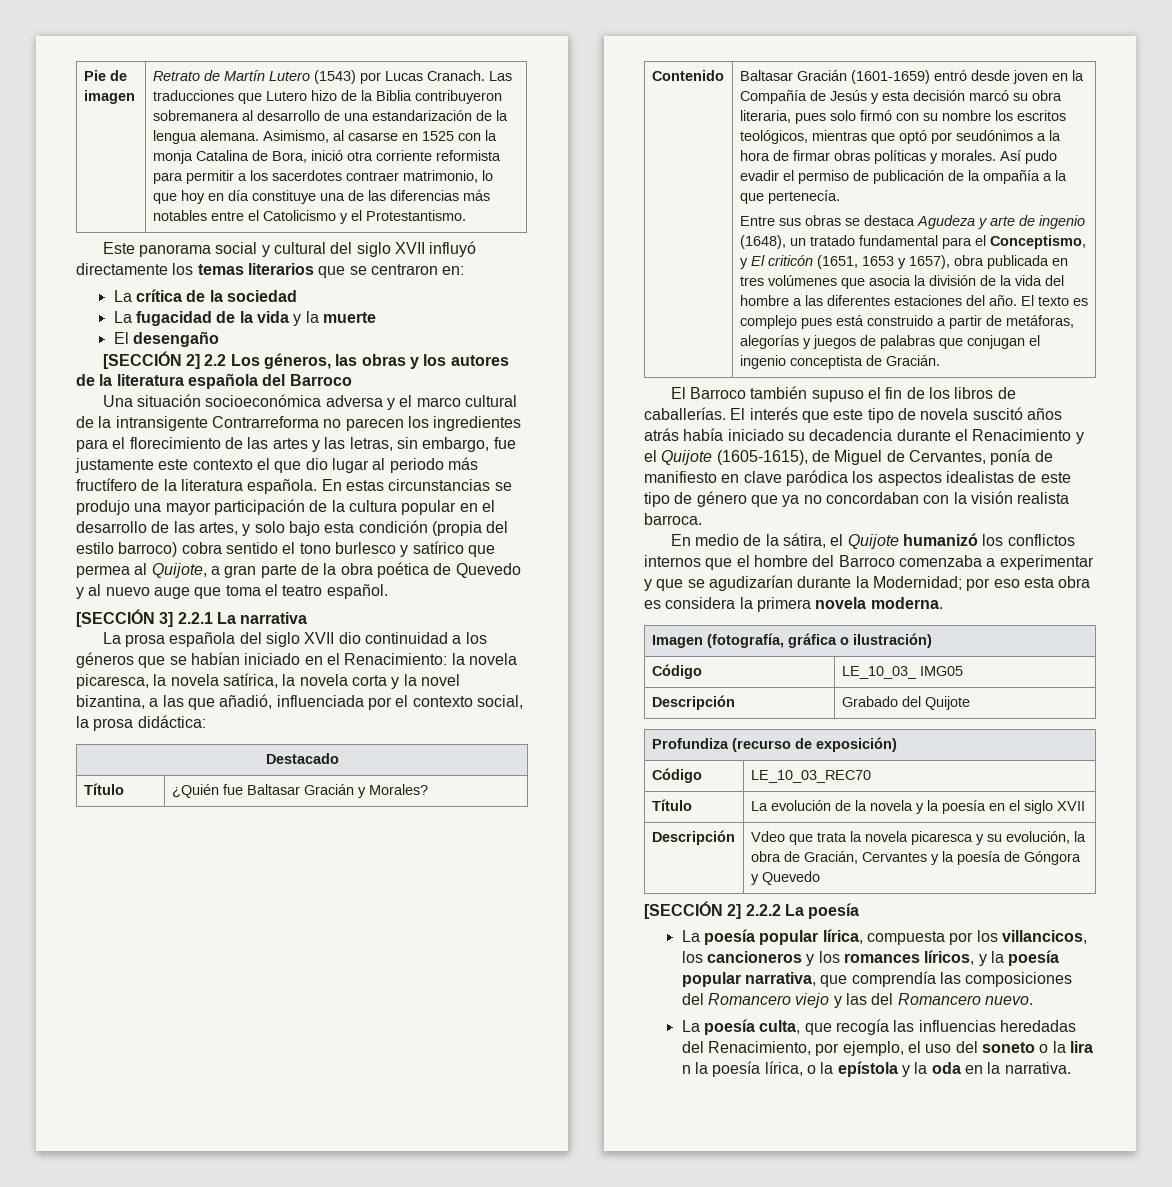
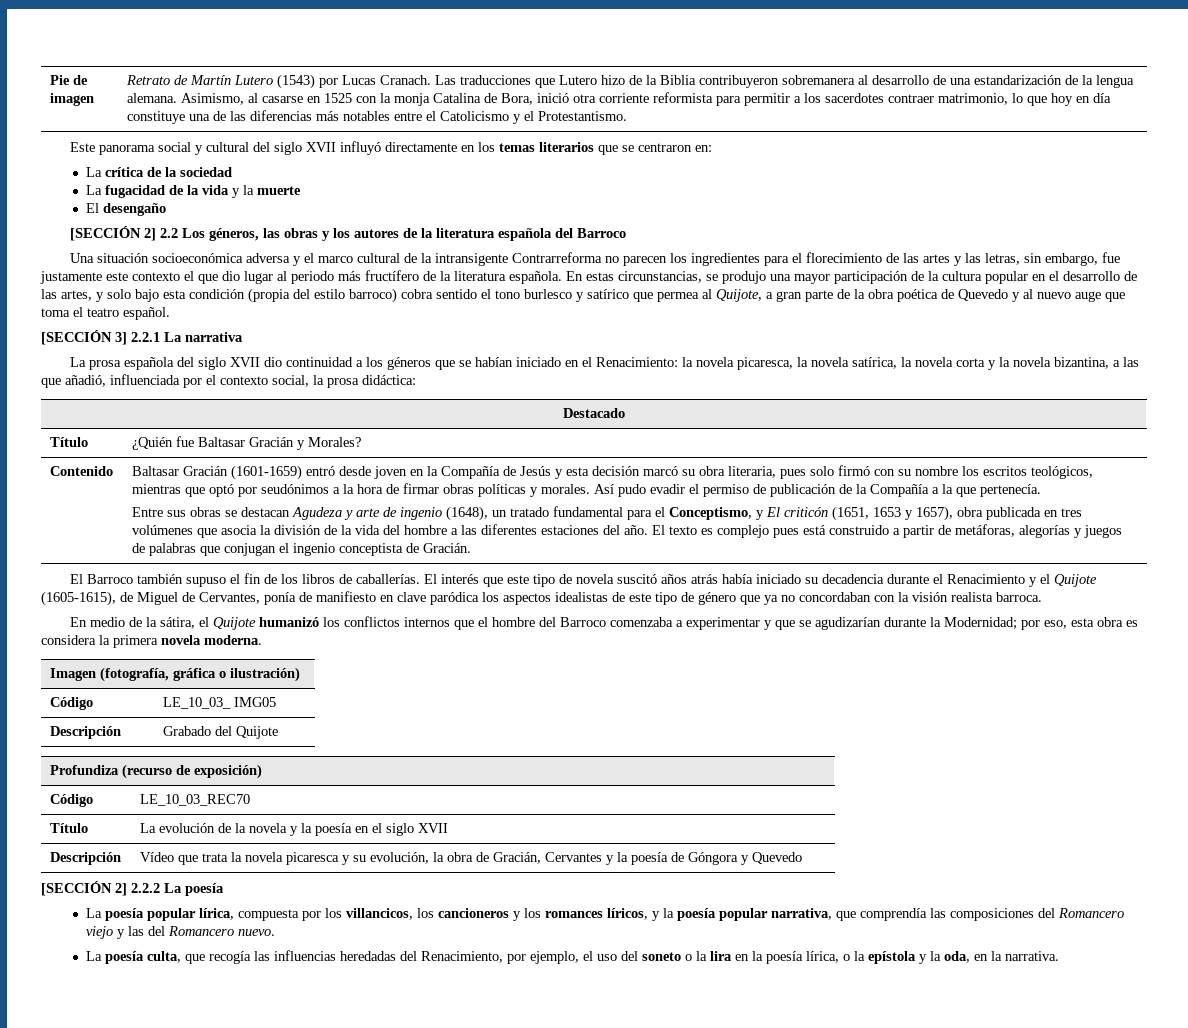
(168, 269) none -> [460,145,475,152] en
[388,479,491,491] circunstancias -> [618,271,702,283] circunstancias,
[420,674,460,686] novel -> [1012,357,1051,367] novela
[982,170,1040,184] ompañía -> [870,484,930,497] Compañía
[863,215,915,226] destaca -> [241,507,291,517] destacan
[993,579,1020,588] eso -> [1043,620,1067,629] eso,
[750,831,785,842] Vdeo -> [140,852,175,862] Vídeo
[681,1065,691,1074] n -> [734,954,749,961] en
[931,1062,961,1074] oda -> [943,951,970,963] oda,

